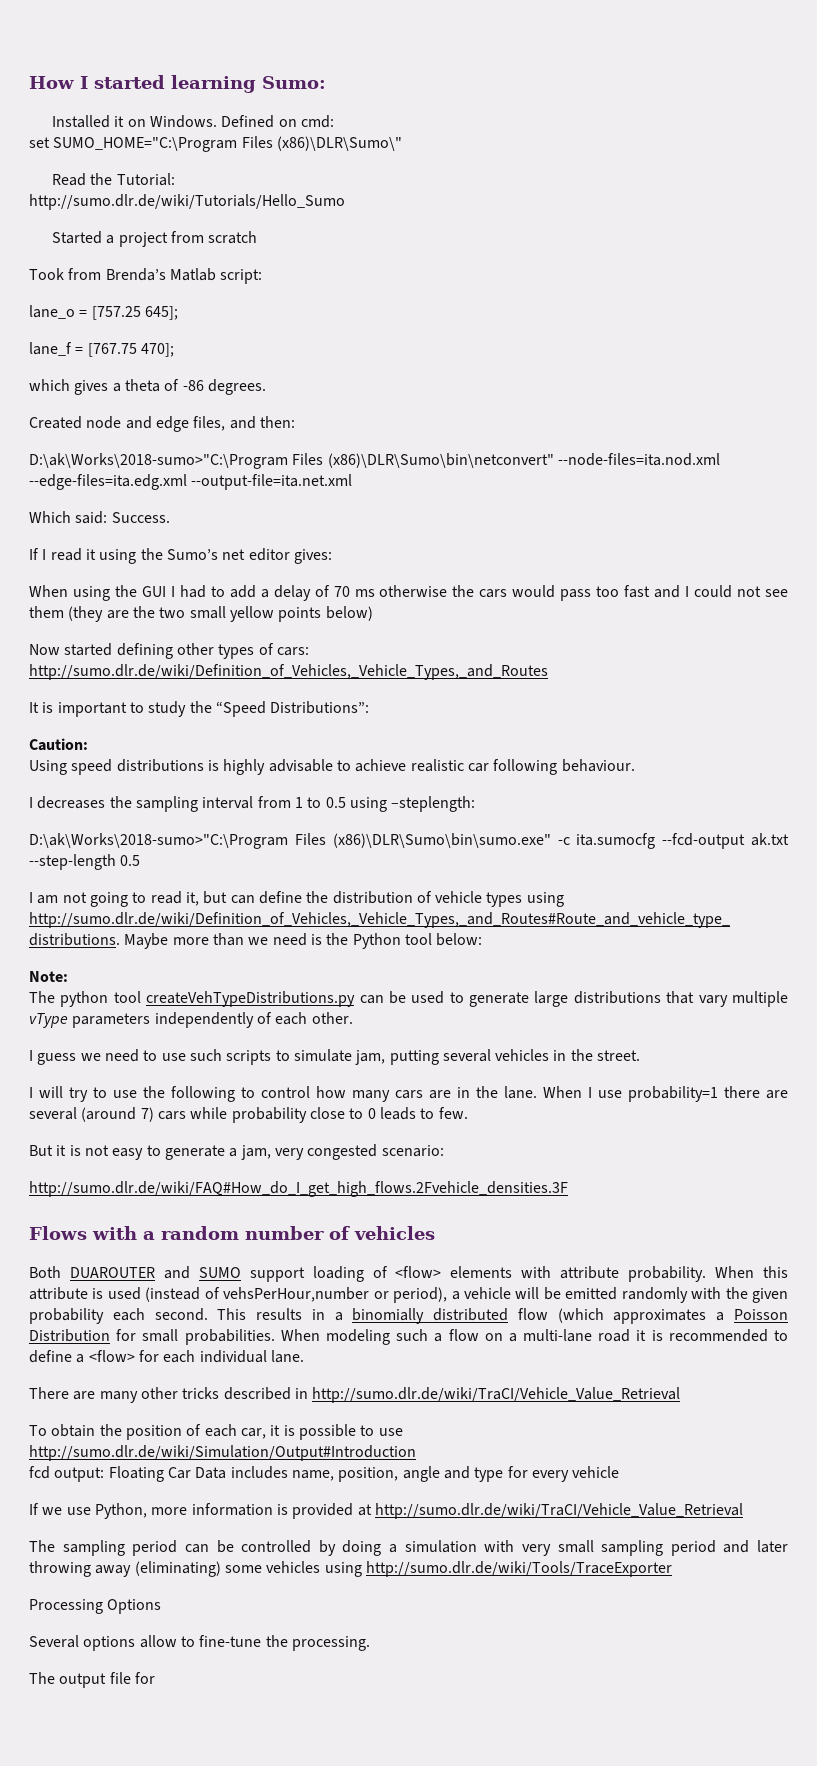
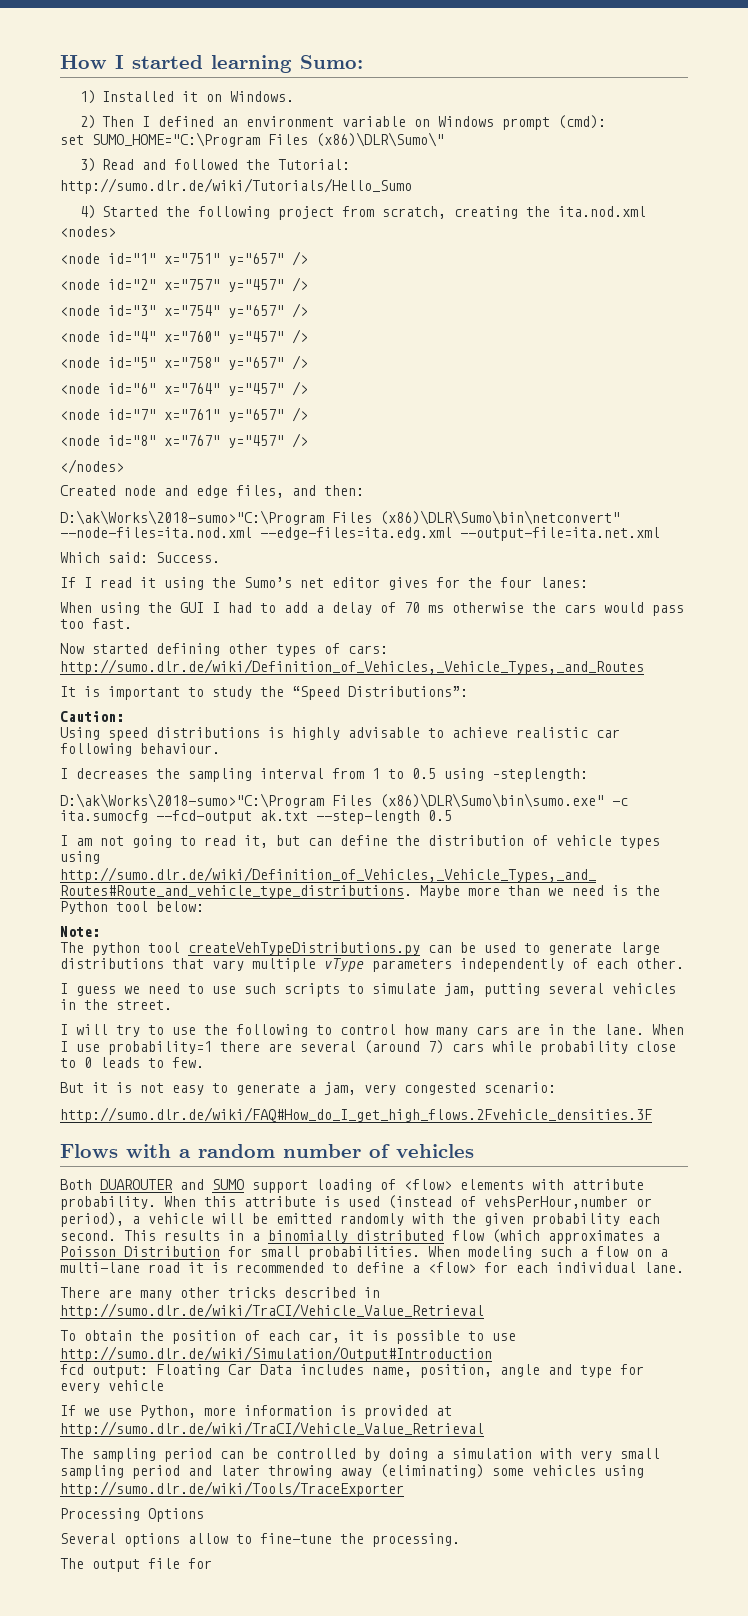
(326, 82) none -> [80,90,97,104] 1)
[221,115,335,128] Defined on cmd: -> [80,115,607,130] // 2) Then I defined an environment variable on Windows prompt (cmd):
[52,173,87,186] Read -> [80,158,239,172] 3) Read and followed
[52,231,258,247] [29,268,263,284] [29,305,178,320] [29,342,174,357] [29,379,266,395] Started a project from scratch // Took from Brenda’s Matlab script: // lane_o = [757.25 645]; // lane_f = [767.75 470]; // which gives a theta of -86 degrees. -> [80,205,647,220] [60,226,116,237] [60,251,308,266] [60,277,308,292] [60,303,308,318] [60,329,308,344] [60,355,308,370] [60,381,308,396] [60,407,308,422] [60,433,308,448] [60,459,124,474] 4) Started the following project from scratch, creating the ita.nod.xml // <nodes> // <node id="1" x="751" y="657" /> // <node id="2" x="757" y="457" /> // <node id="3" x="754" y="657" /> // <node id="4" x="760" y="457" /> // <node id="5" x="758" y="657" /> // <node id="6" x="764" y="457" /> // <node id="7" x="761" y="657" /> // <node id="8" x="767" y="457" /> // </nodes>
[293,549,332,564] gives: -> [388,577,588,590] gives for the four lanes:
[624,585,789,598] [29,606,373,622] fast and I could not see them (they are the two small yellow points below) -> [92,618,132,629] fast.

